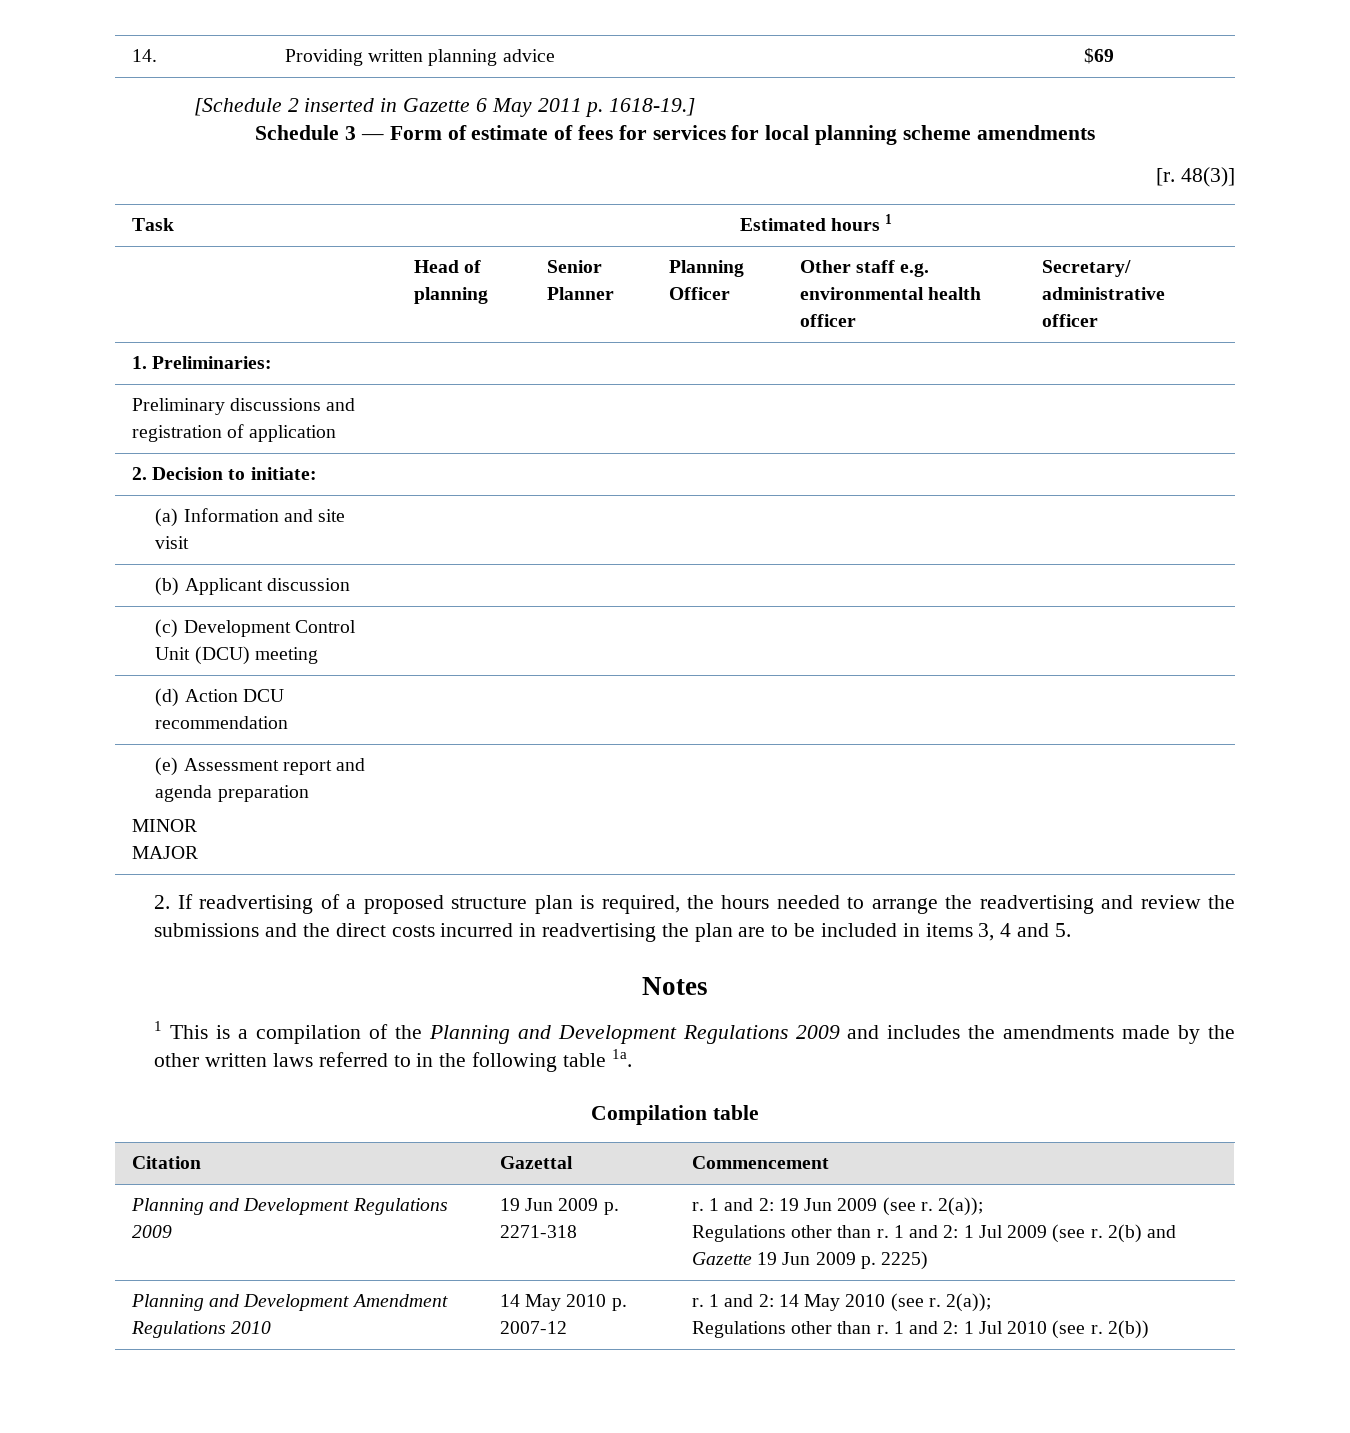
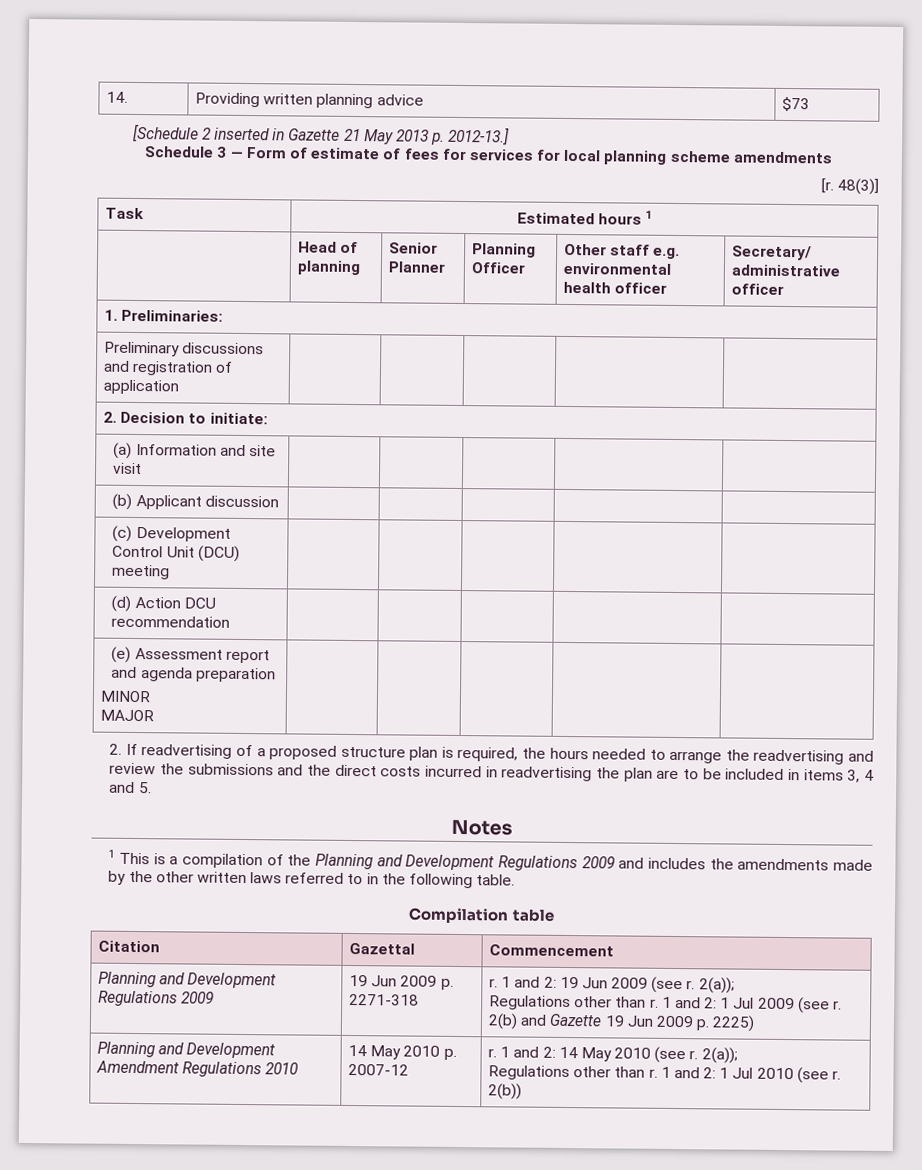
[1083,48,1114,64] $69 -> [781,96,810,112] $73
[475,98,696,117] 6 May 2011 p. 1618-19.] -> [343,126,511,146] 21 May 2013 p. 2012-13.]
[562,1049,632,1067] table 1a. -> [476,874,516,886] table.

